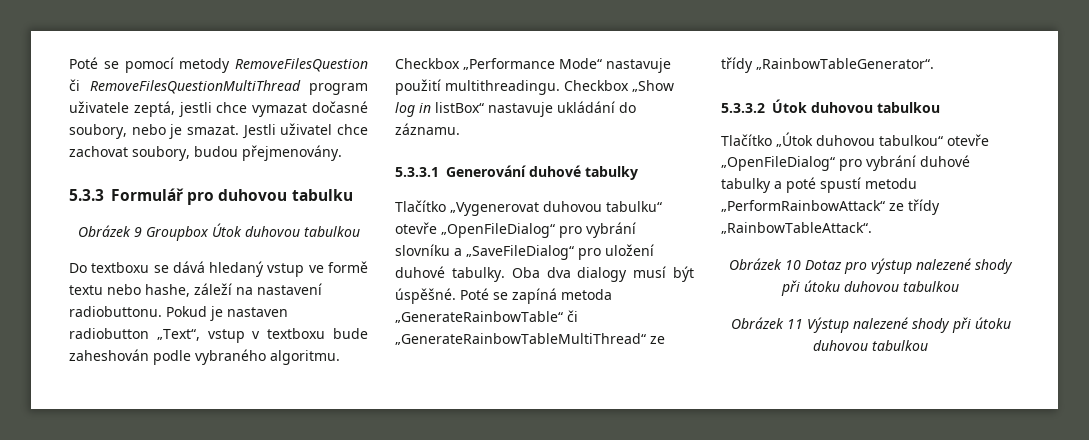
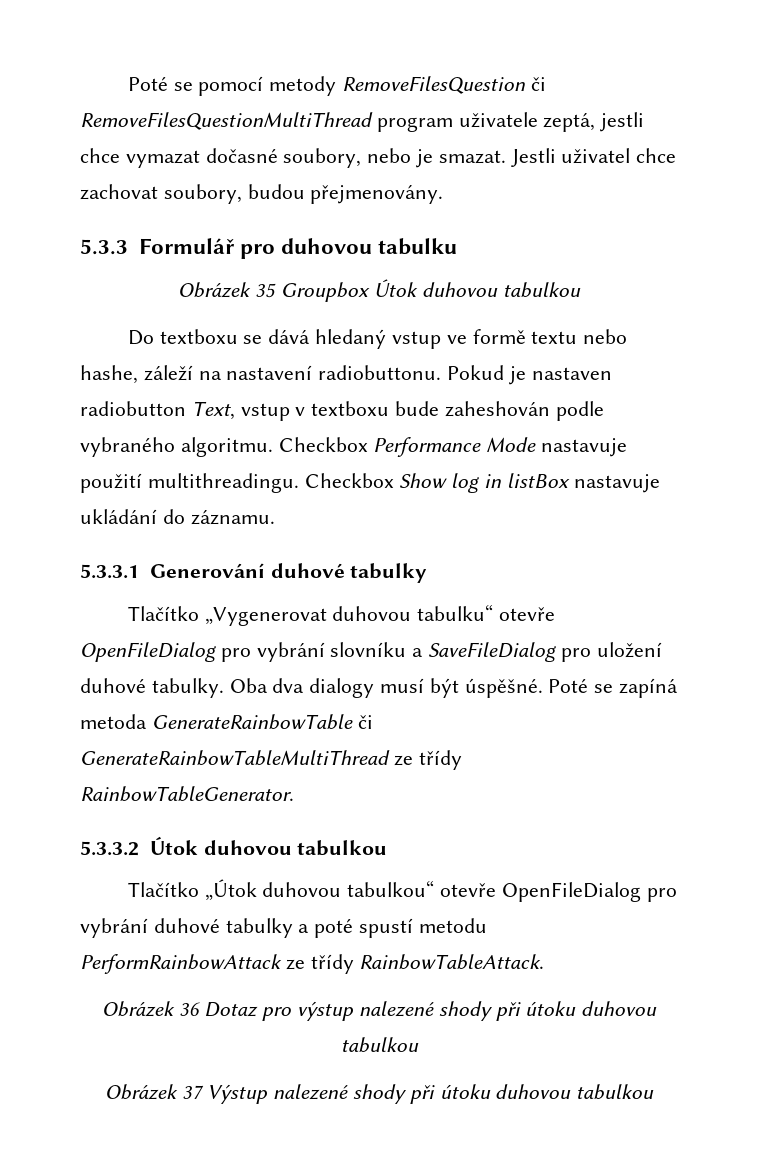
[133,227,142,237] 9 -> [255,283,277,298] 35
[156,329,200,341] „Text“, -> [191,401,235,420] Text,
[463,58,602,70] „Performance Mode“ -> [373,437,537,457] Performance Mode
[632,80,674,92] „Show -> [399,473,448,488] Show
[435,102,484,113] listBox“ -> [506,473,570,488] listBox
[441,223,555,238] „OpenFileDialog“ -> [80,642,216,662] OpenFileDialog
[466,245,574,260] „SaveFileDialog“ -> [428,642,557,662] SaveFileDialog
[395,310,578,323] [395,333,665,345] [721,57,934,73] „GenerateRainbowTable“ či „GenerateRainbowTableMultiThread“ ze třídy „RainbowTableGenerator“. -> [151,714,373,730] [80,750,462,770] [80,786,294,802] GenerateRainbowTable či GenerateRainbowTableMultiThread ze třídy RainbowTableGenerator.
[721,156,835,171] „OpenFileDialog“ -> [501,882,641,902] OpenFileDialog
[721,199,940,215] [721,222,872,234] [729,258,801,270] „PerformRainbowAttack“ ze třídy „RainbowTableAttack“. // Obrázek 10 -> [80,954,545,974] [101,1001,200,1017] PerformRainbowAttack ze třídy RainbowTableAttack. // Obrázek 36
[786,319,803,329] 11 -> [181,1085,204,1099] 37

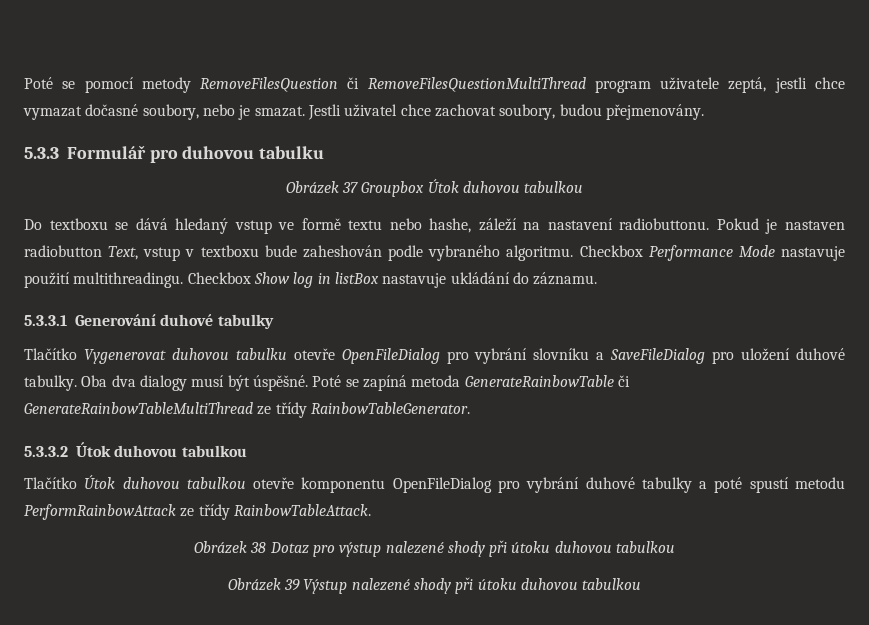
[255,283,277,298] 35 -> [342,182,359,193] 37
[204,604,494,626] „Vygenerovat duhovou tabulku“ -> [83,348,287,364] Vygenerovat duhovou tabulku
[204,879,497,901] „Útok duhovou tabulkou“ otevře -> [84,475,386,493] Útok duhovou tabulkou otevře komponentu
[178,1002,200,1016] 36 -> [250,542,267,553] 38
[181,1085,204,1099] 37 -> [284,579,301,591] 39

